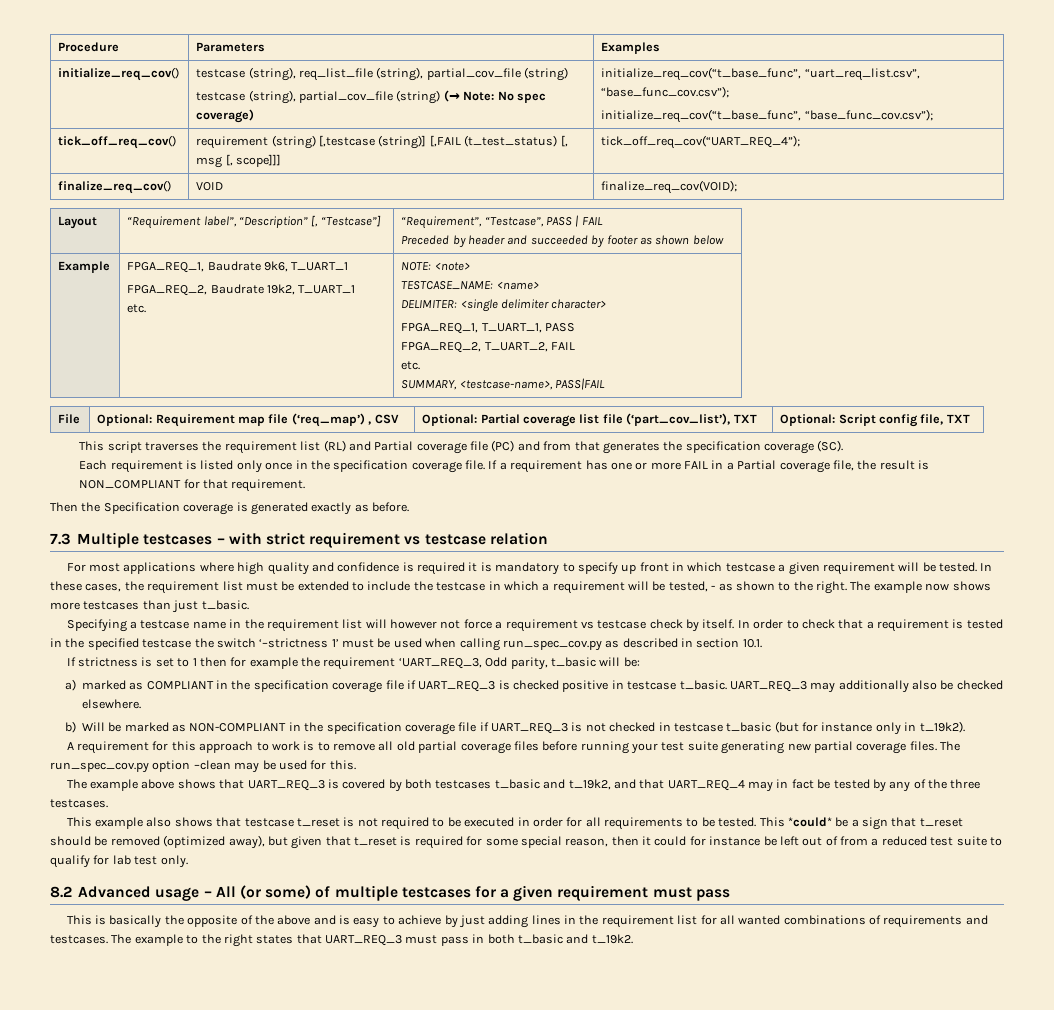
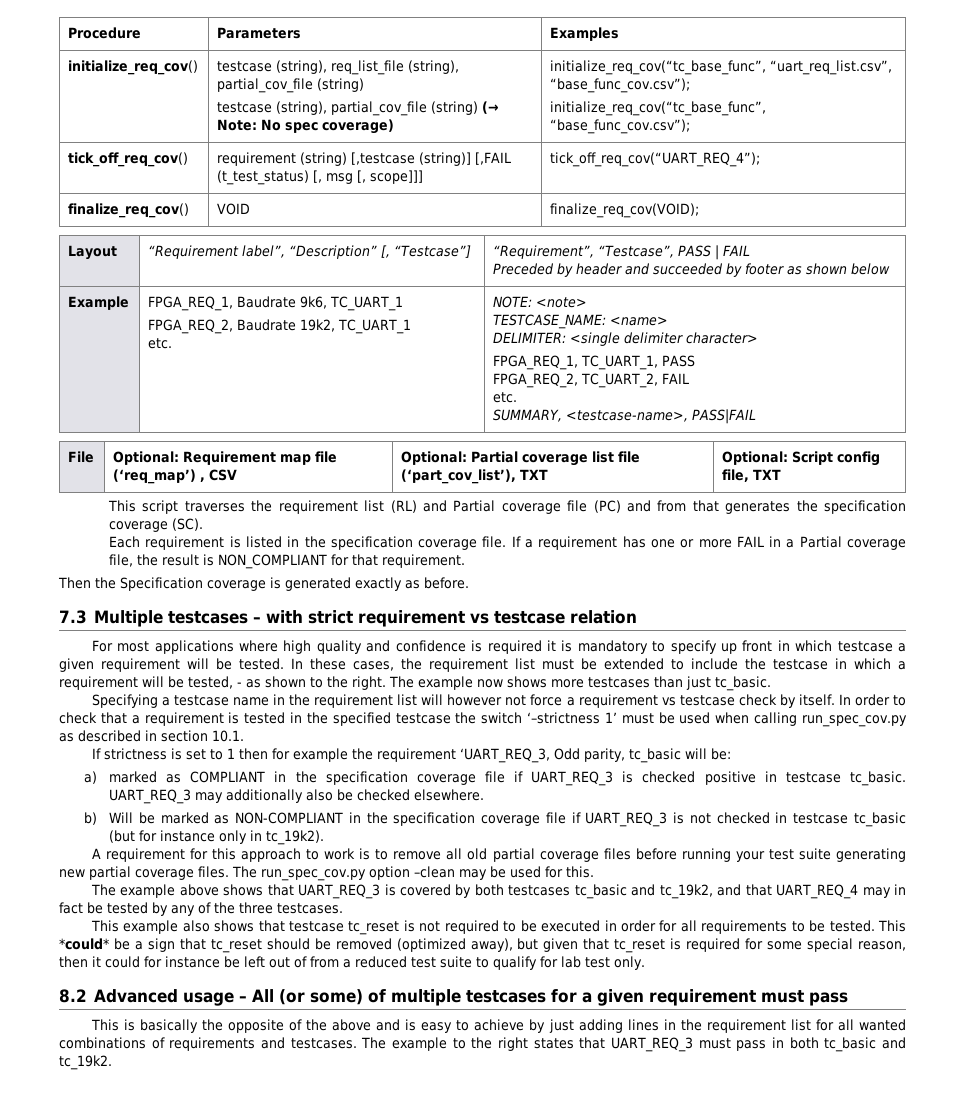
[601,67,802,81] initialize_req_cov(“t_base_func”, -> [550,60,767,75] initialize_req_cov(“tc_base_func”,
[601,109,802,123] initialize_req_cov(“t_base_func”, -> [550,101,767,116] initialize_req_cov(“tc_base_func”,
[291,262,349,271] T_UART_1 -> [330,296,404,311] TC_UART_1
[298,285,356,294] T_UART_1 -> [338,319,412,334] TC_UART_1
[481,323,542,333] T_UART_1, -> [581,355,659,370] TC_UART_1,
[484,342,548,352] T_UART_2, -> [581,373,659,388] TC_UART_2,
[236,460,293,473] only once -> (282, 542) none
[201,600,249,610] t_basic. -> [715,676,771,691] tc_basic.
[550,657,596,667] t_basic -> [628,748,681,763] tc_basic
[679,680,727,690] t_basic. -> [849,771,906,786] tc_basic.
[726,722,772,732] t_basic -> [853,812,906,827] tc_basic
[919,721,965,733] t_19k2). -> [266,830,325,845] tc_19k2).
[494,779,611,790] t_basic and t_19k2, -> [574,884,713,899] tc_basic and tc_19k2,
[296,818,340,827] t_reset -> [348,921,400,935] tc_reset
[919,818,963,827] t_reset -> [210,939,262,953] tc_reset
[354,837,397,846] t_reset -> [614,939,666,953] tc_reset
[517,934,633,944] t_basic and t_19k2. -> [824,1037,906,1052] [59,1055,112,1070] tc_basic and tc_19k2.

